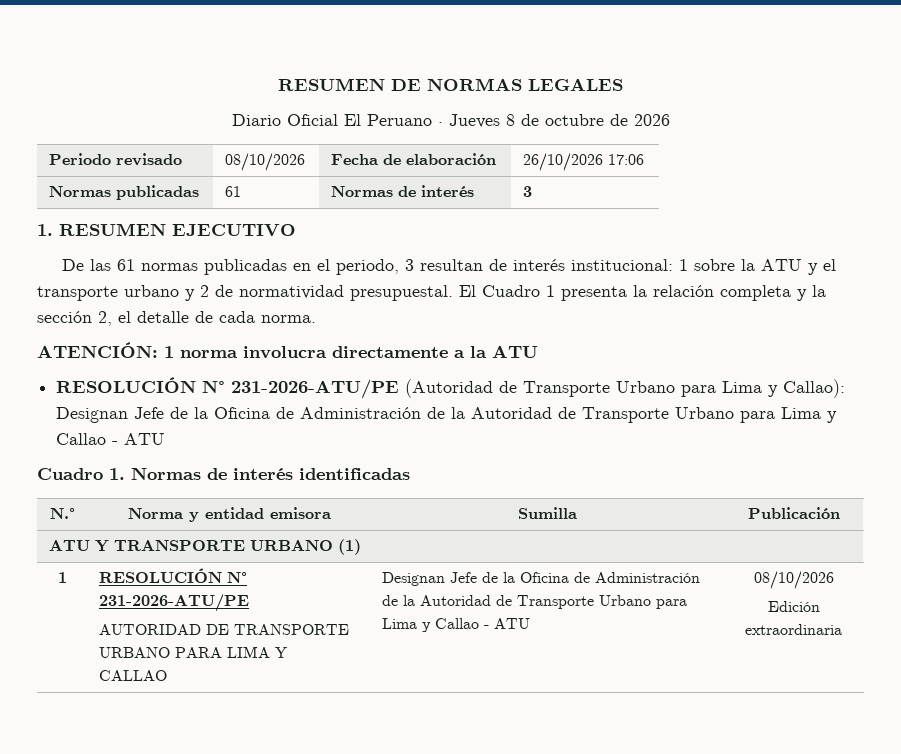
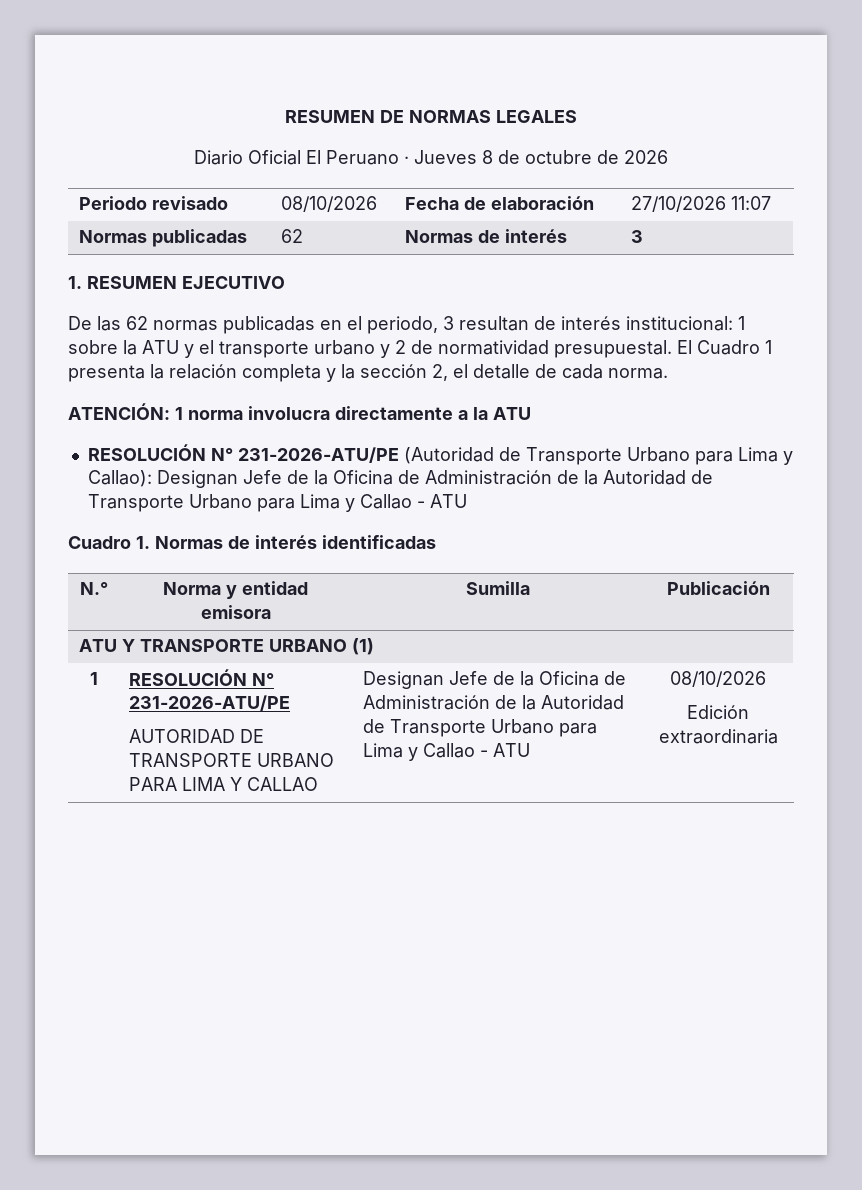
[523,153,645,171] 26/10/2026 17:06 -> [630,196,771,212] 27/10/2026 11:07
[225,186,242,197] 61 -> [280,229,303,243] 62
[116,259,135,271] 61 -> [126,316,148,330] 62

